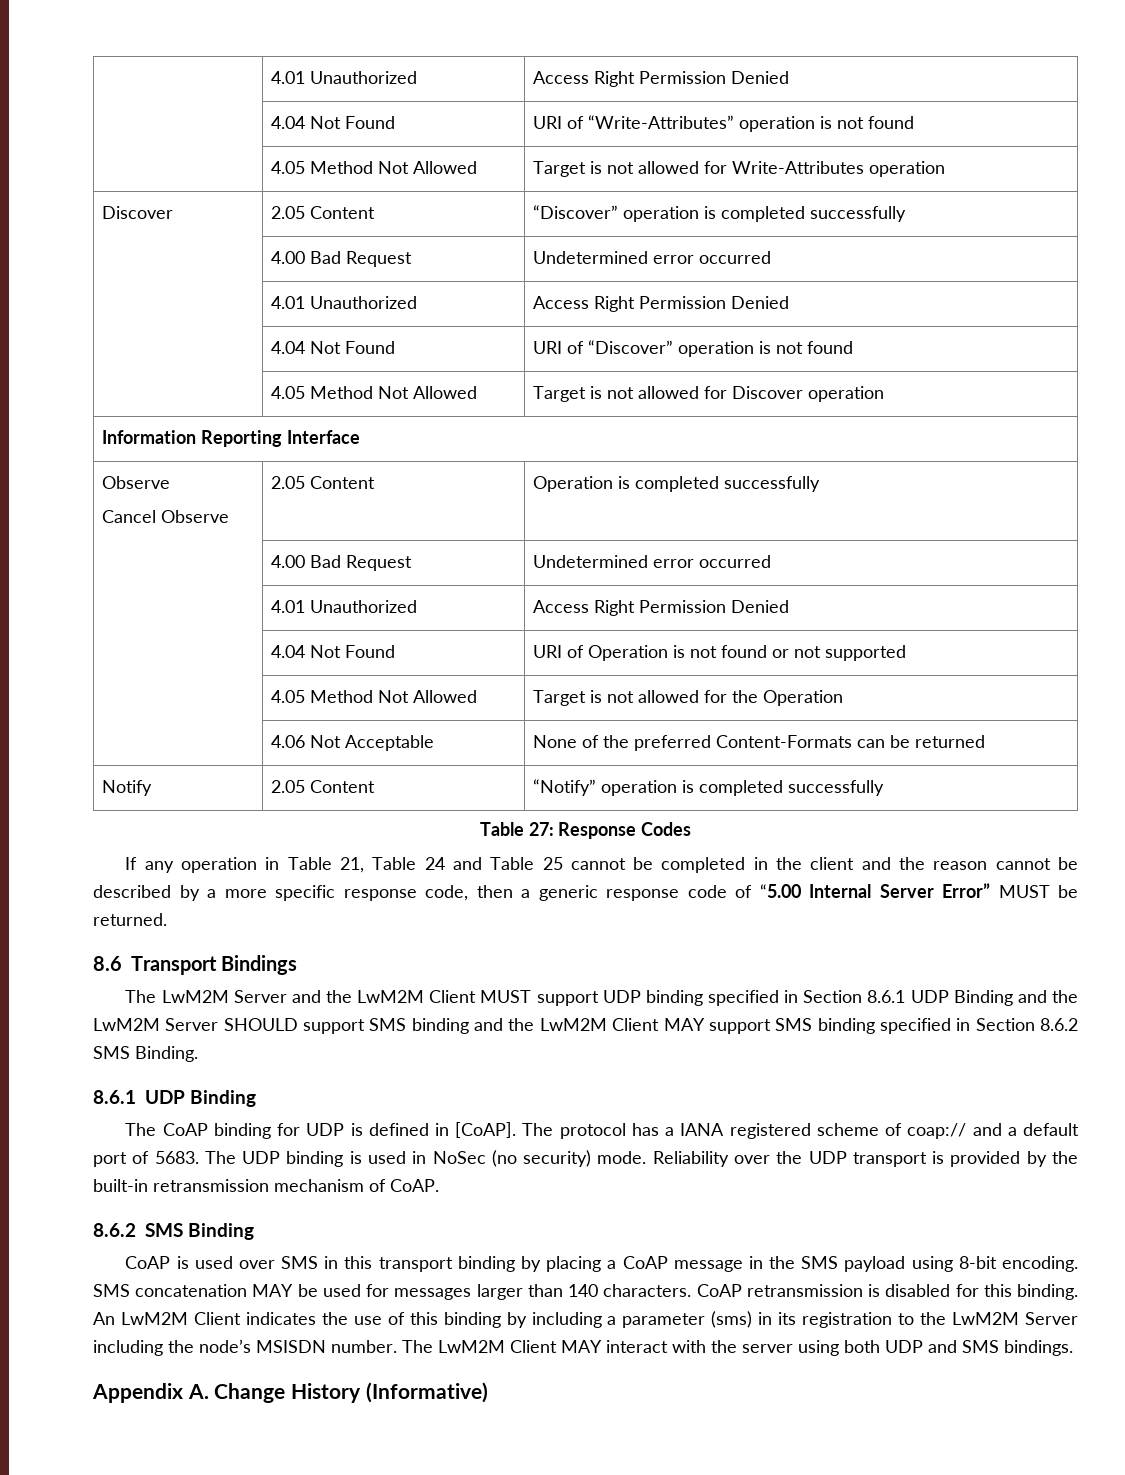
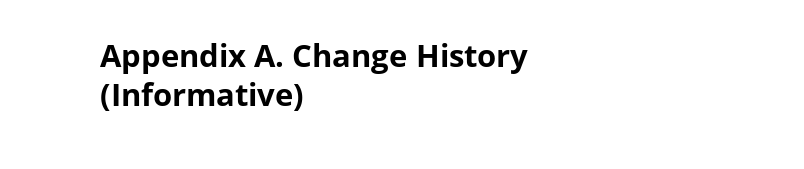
[270,71,417,84] [532,71,789,87] [270,116,395,129] [532,115,914,132] [270,161,477,174] [532,161,945,177] [101,206,173,219] [270,206,375,219] [532,205,906,222] [270,251,412,267] [532,251,771,264] [270,296,417,309] [532,296,789,312] [270,341,395,354] [532,340,853,357] [270,386,477,399] [532,386,884,402] [101,430,360,447] [101,476,170,489] [101,510,229,523] [270,476,375,489] [532,476,820,492] [270,555,412,571] [532,555,771,568] [270,600,417,613] [532,600,789,616] [270,645,395,658] [532,645,906,661] [270,690,477,703] [532,690,843,706] [270,735,434,751] [532,735,985,751] [101,780,152,796] [270,780,375,793] [532,779,884,796] [479,822,692,839] [125,857,1079,873] [93,883,1078,901] [93,913,167,926] [93,955,298,975] [125,990,1078,1006] [93,1018,1079,1034] [93,1046,198,1062] [93,1090,257,1107] [125,1122,1079,1139] [93,1150,1079,1167] [93,1179,439,1192] [93,1223,255,1240] [125,1256,1079,1272] [93,1284,1079,1300] [93,1311,1079,1328] [93,1339,1073,1356] | 4.01 Unauthorized | Access Right Permission Denied // | 4.04 Not Found | URI of “Write-Attributes” operation is not found // | 4.05 Method Not Allowed | Target is not allowed for Write-Attributes operation // Discover | 2.05 Content | “Discover” operation is completed successfully // | 4.00 Bad Request | Undetermined error occurred // | 4.01 Unauthorized | Access Right Permission Denied // | 4.04 Not Found | URI of “Discover” operation is not found // | 4.05 Method Not Allowed | Target is not allowed for Discover operation // Information Reporting Interface // Observe // Cancel Observe | 2.05 Content | Operation is completed successfully // | 4.00 Bad Request | Undetermined error occurred // | 4.01 Unauthorized | Access Right Permission Denied // | 4.04 Not Found | URI of Operation is not found or not supported // | 4.05 Method Not Allowed | Target is not allowed for the Operation // | 4.06 Not Acceptable | None of the preferred Content-Formats can be returned // Notify | 2.05 Content | “Notify” operation is completed successfully // Table 27: Response Codes // If any operation in Table 21, Table 24 and Table 25 cannot be completed in the client and the reason cannot be described by a more specific response code, then a generic response code of “5.00 Internal Server Error” MUST be returned. // 8.6 Transport Bindings // The LwM2M Server and the LwM2M Client MUST support UDP binding specified in Section 8.6.1 UDP Binding and the LwM2M Server SHOULD support SMS binding and the LwM2M Client MAY support SMS binding specified in Section 8.6.2 SMS Binding. // 8.6.1 UDP Binding // The CoAP binding for UDP is defined in [CoAP]. The protocol has a IANA registered scheme of coap:// and a default port of 5683. The UDP binding is used in NoSec (no security) mode. Reliability over the UDP transport is provided by the built-in retransmission mechanism of CoAP. // 8.6.2 SMS Binding // CoAP is used over SMS in this transport binding by placing a CoAP message in the SMS payload using 8-bit encoding. SMS concatenation MAY be used for messages larger than 140 characters. CoAP retransmission is disabled for this binding. An LwM2M Client indicates the use of this binding by including a parameter (sms) in its registration to the LwM2M Server including the node’s MSISDN number. The LwM2M Client MAY interact with the server using both UDP and SMS bindings. // -> (100, 58) none

